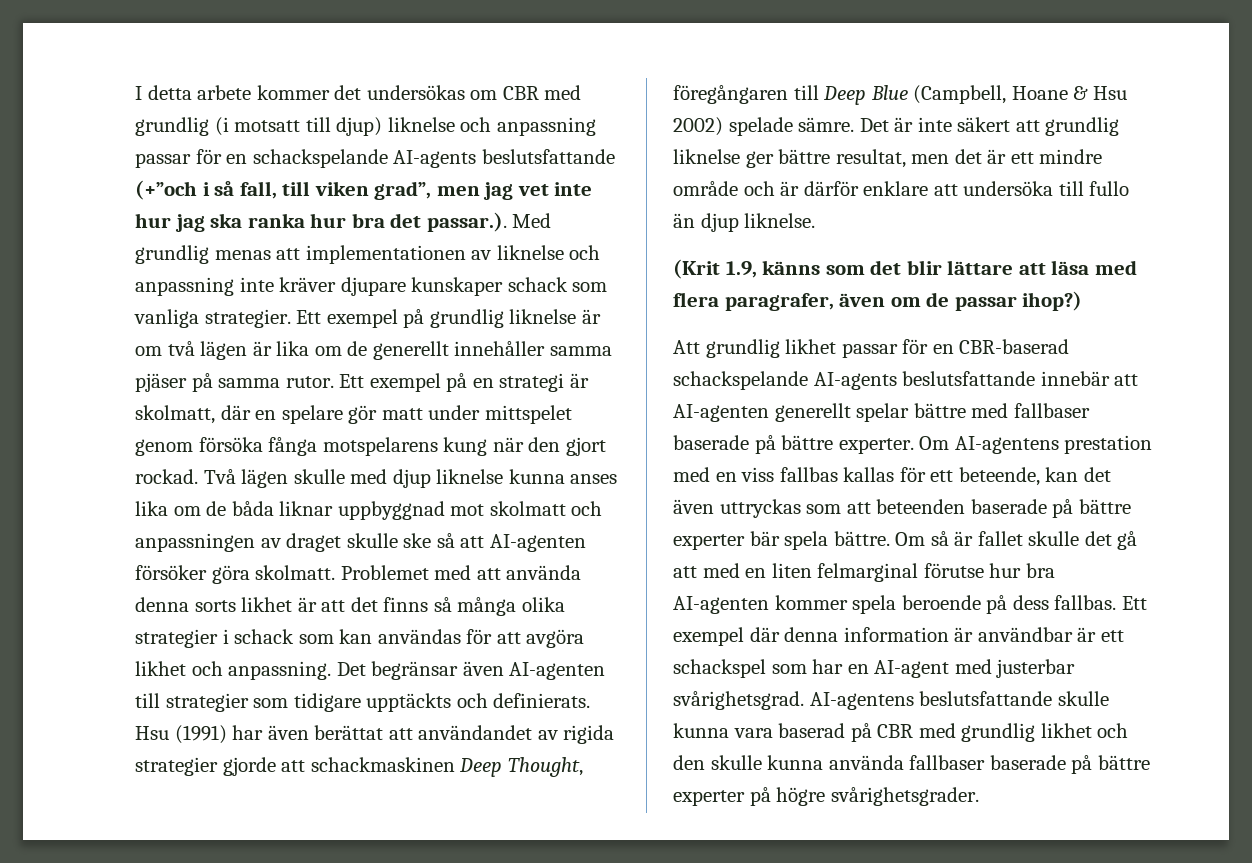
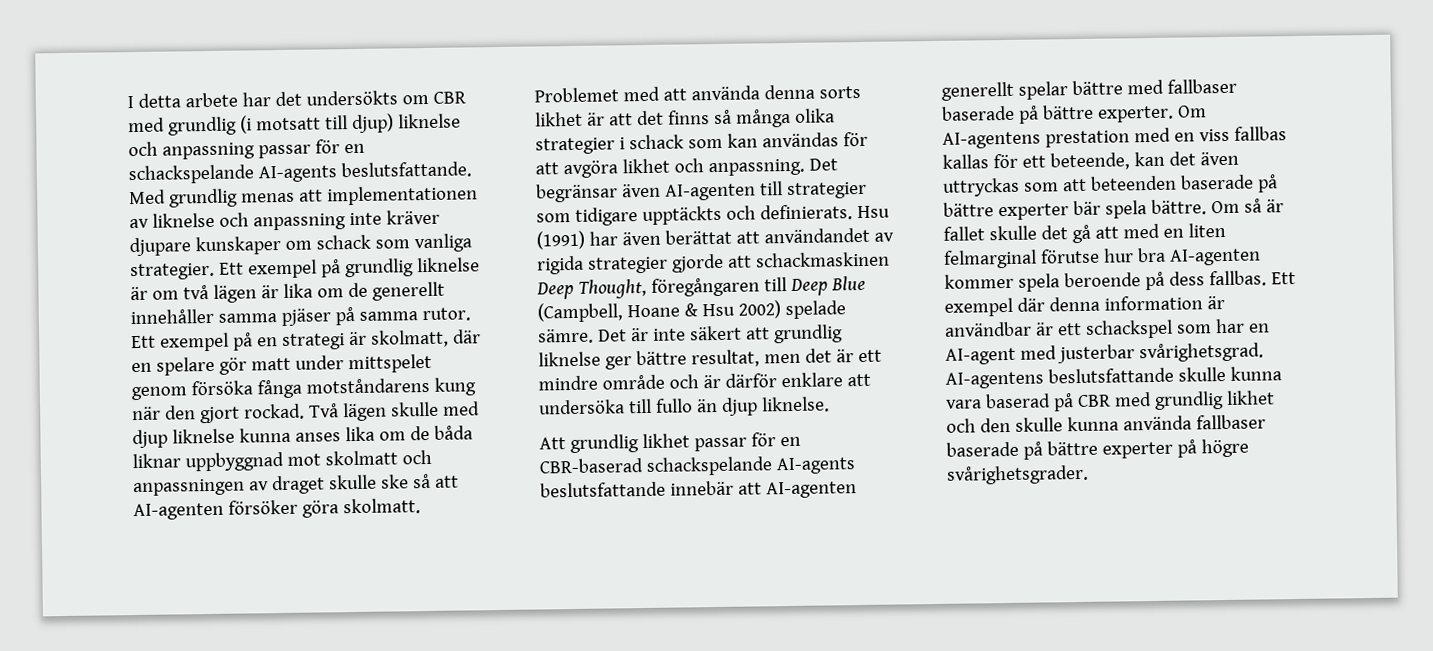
[256,85,465,100] kommer det undersökas -> [241,90,398,107] har det undersökts
[481,149,615,164] [135,180,593,200] [135,212,507,232] beslutsfattande (+”och i så fall, till viken grad”, men jag vet inte hur jag ska ranka hur bra det passar.). -> [340,161,472,179] beslutsfattande.
(504, 286) none -> [284,240,312,250] om
[322,437,438,456] motspelarens -> [305,377,430,394] motståndarens
[673,259,1137,279] [673,291,1083,311] // (Krit 1.9, känns som det blir lättare att läsa med flera paragrafer, även om de passar ihop?) -> (830, 404) none

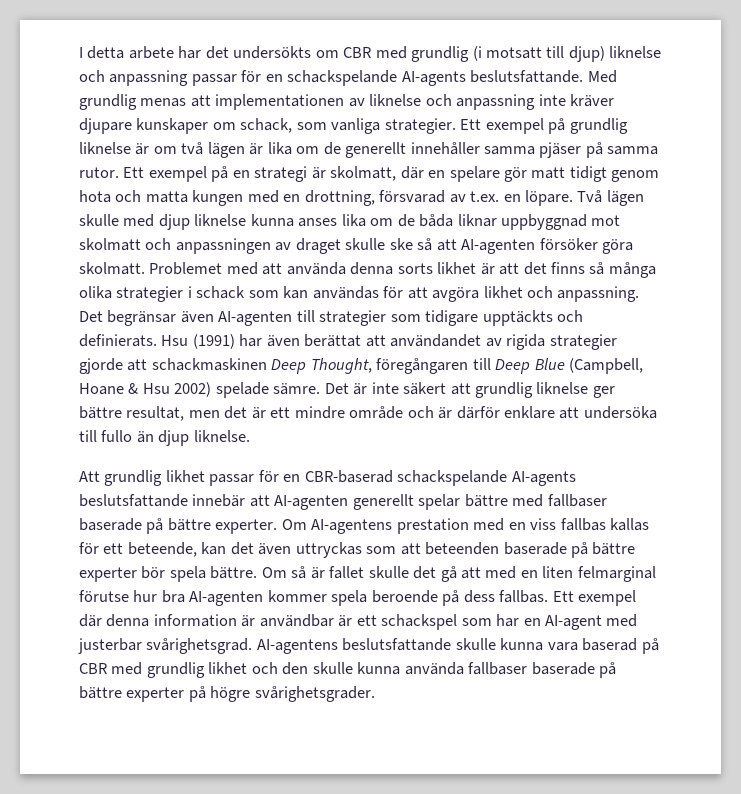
[315,234,371,250] schack -> [240,118,293,133] schack,
[294,353,432,374] [131,377,476,401] [132,403,305,424] under mittspelet genom försöka fånga motståndarens kung när den gjort rockad. -> [569,166,660,182] [79,190,574,206] tidigt genom hota och matta kungen med en drottning, försvarad av t.ex. en löpare.
[1072,200,1101,216] bär -> [141,566,166,579] bör

